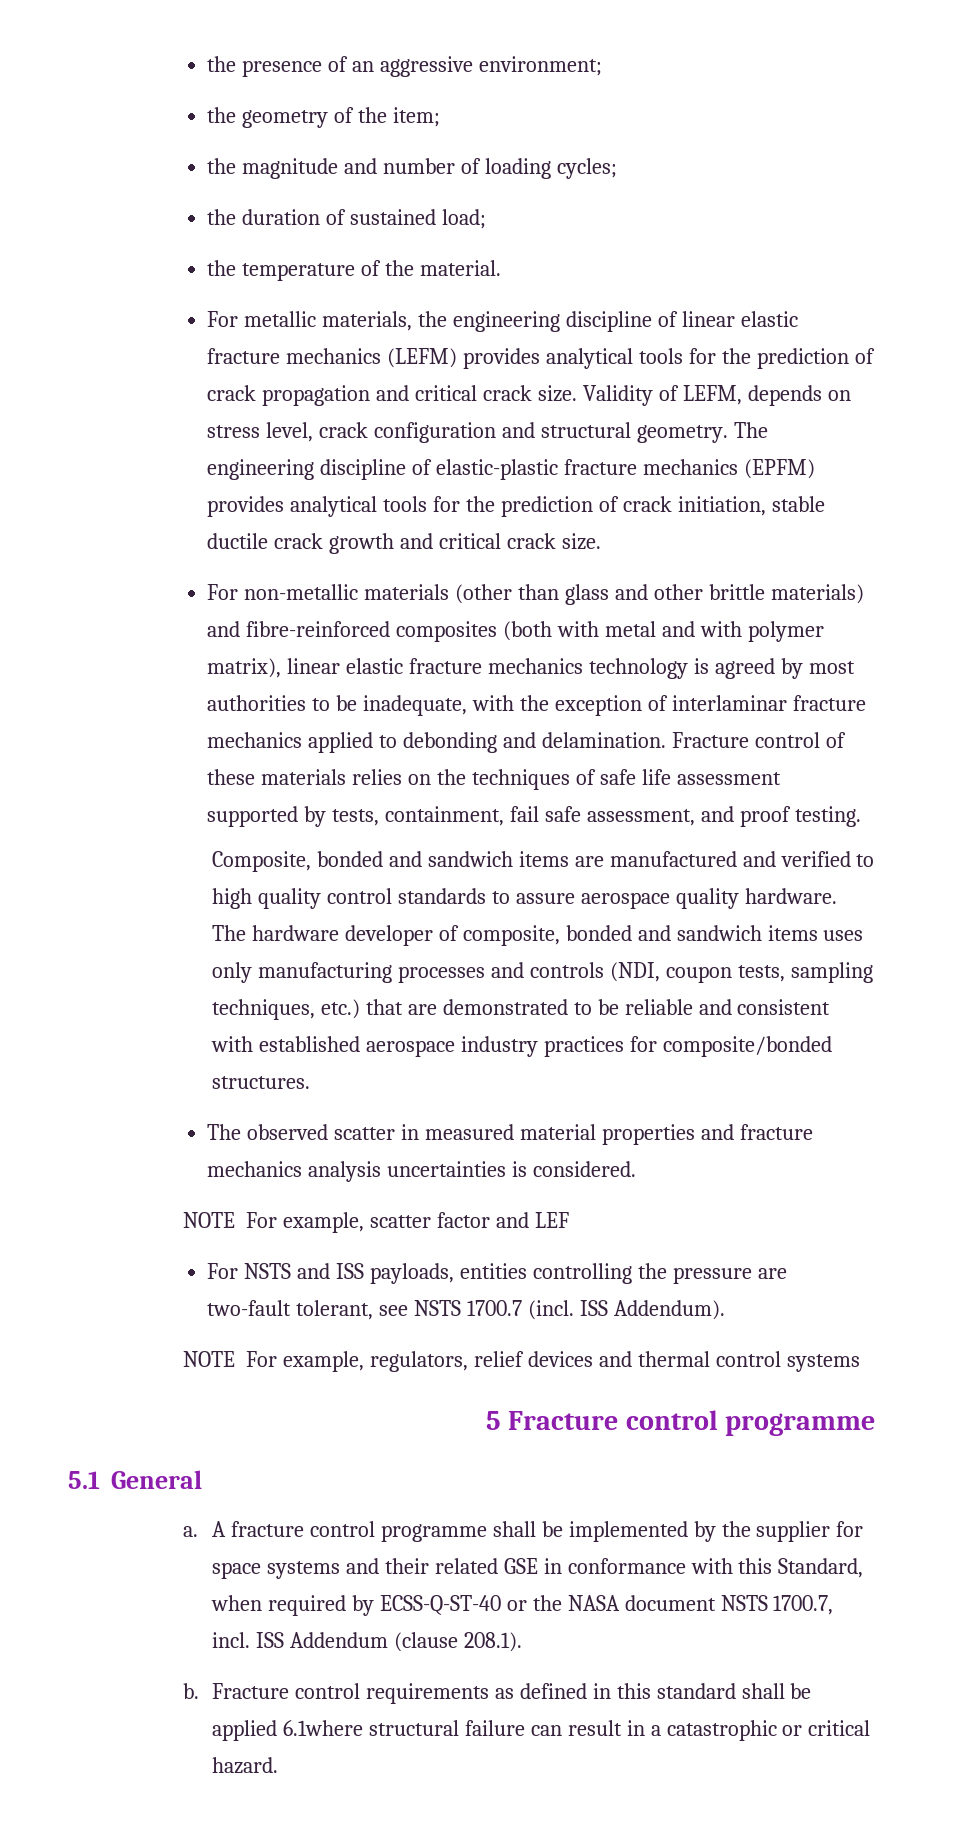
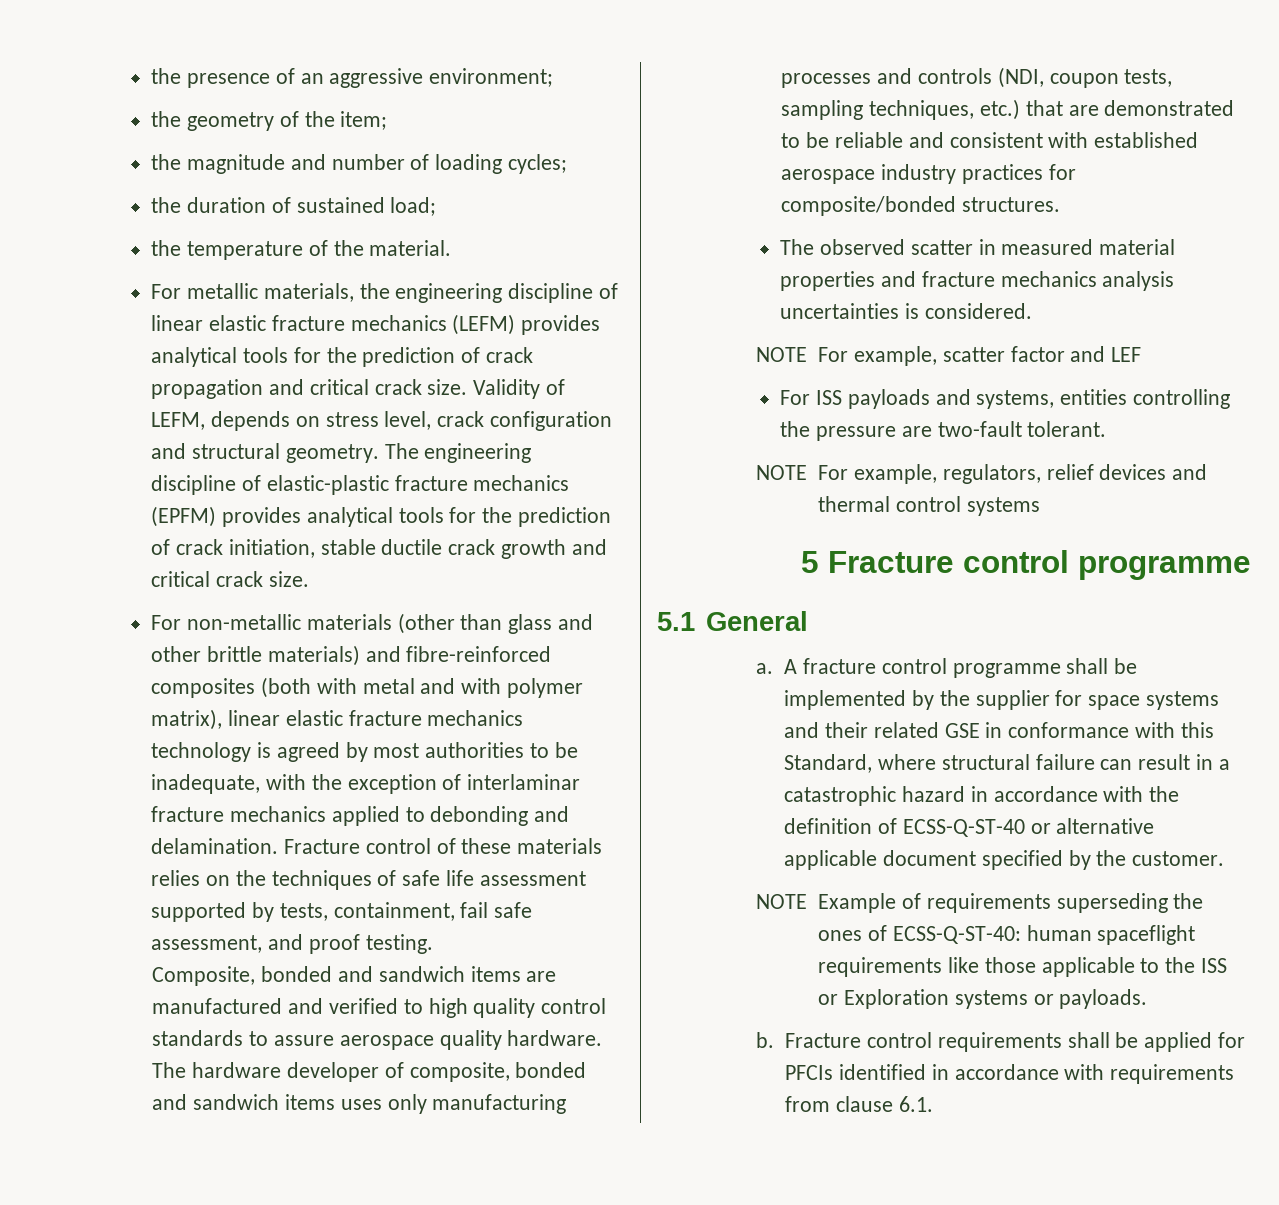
[244,1263,455,1284] NSTS and ISS payloads, -> [815,389,1055,409] ISS payloads and systems,
[296,1300,725,1320] tolerant, see NSTS 1700.7 (incl. ISS Addendum). -> [1027,421,1107,437] tolerant.
[211,1595,834,1616] [212,1632,522,1652] [183,1683,812,1704] [212,1720,363,1741] when required by ECSS-Q-ST-40 or the NASA document NSTS 1700.7, incl. ISS Addendum (clause 208.1). // b. Fracture control requirements as defined in this standard shall be applied 6.1where -> [878,754,937,770] where
[782,1720,871,1736] [212,1757,279,1774] or critical hazard. -> [902,786,1180,802] [784,818,1155,837] [784,850,1225,870] [756,893,1204,913] [818,925,1196,945] [818,957,1228,977] [818,989,1148,1009] [756,1032,1246,1052] [785,1064,1235,1084] [785,1096,933,1112] hazard in accordance with the definition of ECSS-Q-ST-40 or alternative applicable document specified by the customer. // NOTE Example of requirements superseding the ones of ECSS-Q-ST-40: human spaceflight requirements like those applicable to the ISS or Exploration systems or payloads. // b. Fracture control requirements shall be applied for PFCIs identified in accordance with requirements from clause 6.1.

